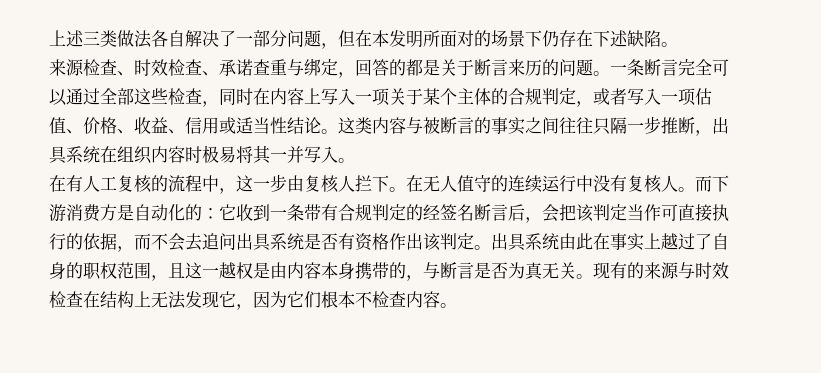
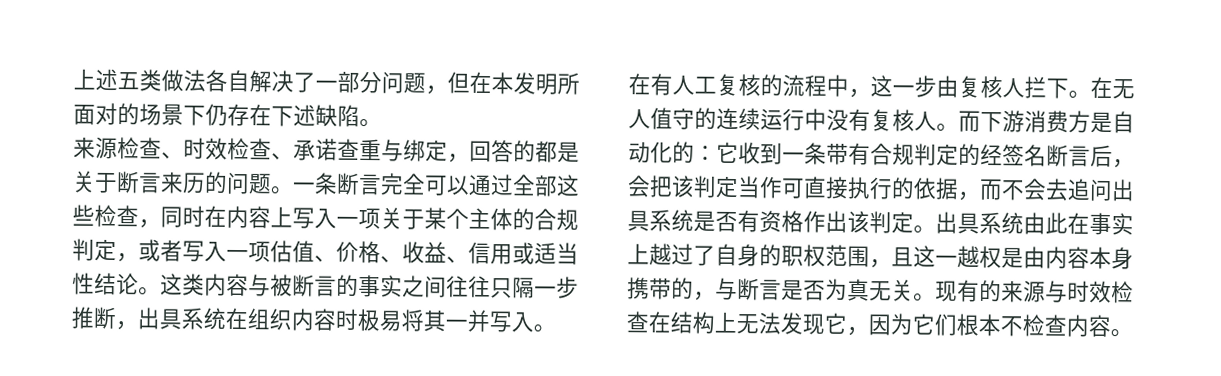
[83,31,100,45] 三 -> [117,72,140,90] 五

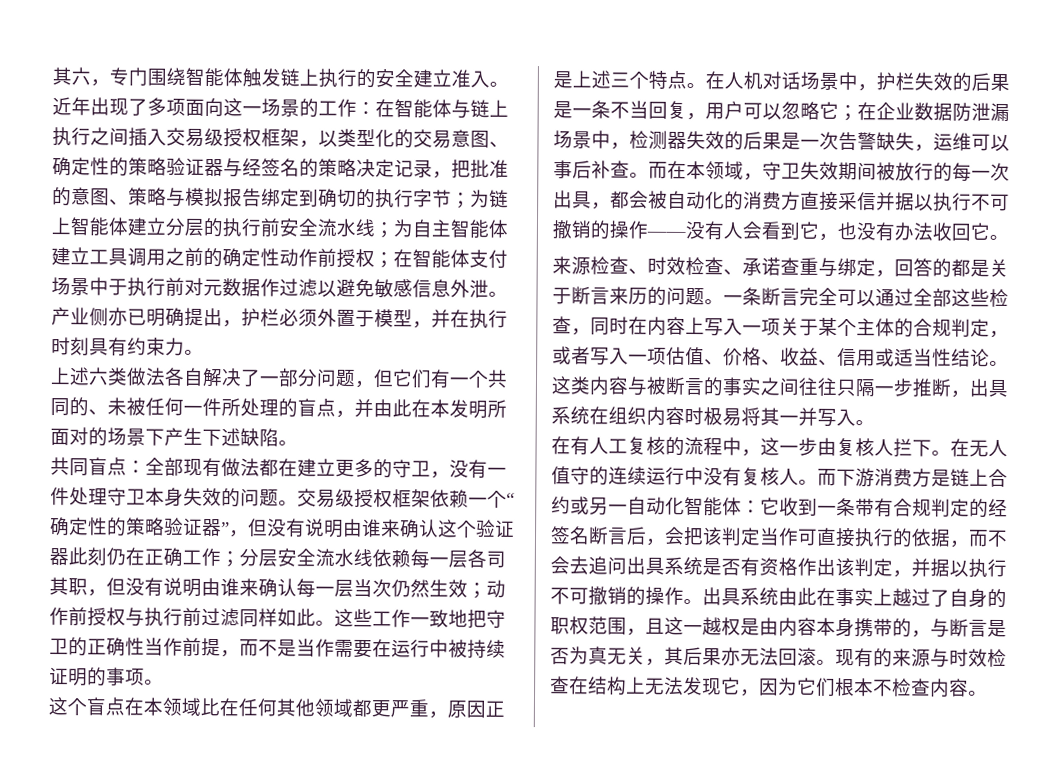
[73,68,140,92] 上述五 -> [52,67,509,89] [52,97,509,119] [52,127,509,149] [52,157,509,179] [52,187,509,209] [51,217,509,239] [51,247,508,269] [51,277,508,299] [51,307,508,329] [51,337,204,357] [50,367,109,386] 其六，专门围绕智能体触发链上执行的安全建立准入。近年出现了多项面向这一场景的工作：在智能体与链上执行之间插入交易级授权框架，以类型化的交易意图、确定性的策略验证器与经签名的策略决定记录，把批准的意图、策略与模拟报告绑定到确切的执行字节；为链上智能体建立分层的执行前安全流水线；为自主智能体建立工具调用之前的确定性动作前授权；在智能体支付场景中于执行前对元数据作过滤以避免敏感信息外泄。产业侧亦已明确提出，护栏必须外置于模型，并在执行时刻具有约束力。 // 上述六
(470, 82) none -> [392,369,508,389] [50,397,412,418] 它们有一个共同的、未被任何一件所处理的盲点，并由此
[205,103,272,127] 仍存在 -> [164,427,203,446] 产生
(382, 123) none -> [50,457,507,479] [50,487,515,509] [50,517,515,539] [49,547,506,569] [49,577,506,599] [49,607,506,629] [49,637,506,659] [49,667,164,687] [48,697,505,719] [553,70,1010,92] [553,100,1010,122] [553,130,1010,152] [553,160,1010,182] [553,190,1010,212] [552,220,1009,242] // 共同盲点：全部现有做法都在建立更多的守卫，没有一件处理守卫本身失效的问题。交易级授权框架依赖一个“确定性的策略验证器”，但没有说明由谁来确认这个验证器此刻仍在正确工作；分层安全流水线依赖每一层各司其职，但没有说明由谁来确认每一层当次仍然生效；动作前授权与执行前过滤同样如此。这些工作一致地把守卫的正确性当作前提，而不是当作需要在运行中被持续证明的事项。 // 这个盲点在本领域比在任何其他领域都更严重，原因正是上述三个特点。在人机对话场景中，护栏失效的后果是一条不当回复，用户可以忽略它；在企业数据防泄漏场景中，检测器失效的后果是一次告警缺失，运维可以事后补查。而在本领域，守卫失效期间被放行的每一次出具，都会被自动化的消费方直接采信并据以执行不可撤销的操作——没有人会看到它，也没有办法收回它。
[1112,111,1135,134] [628,141,695,164] 自动化的 -> [950,468,1008,488] [551,496,742,517] 链上合约或另一自动化智能体
(914, 223) none -> [892,558,1007,578] [550,586,684,606] ，并据以执行不可撤销的操作
(914, 290) none -> [645,646,817,667] ，其后果亦无法回滚

